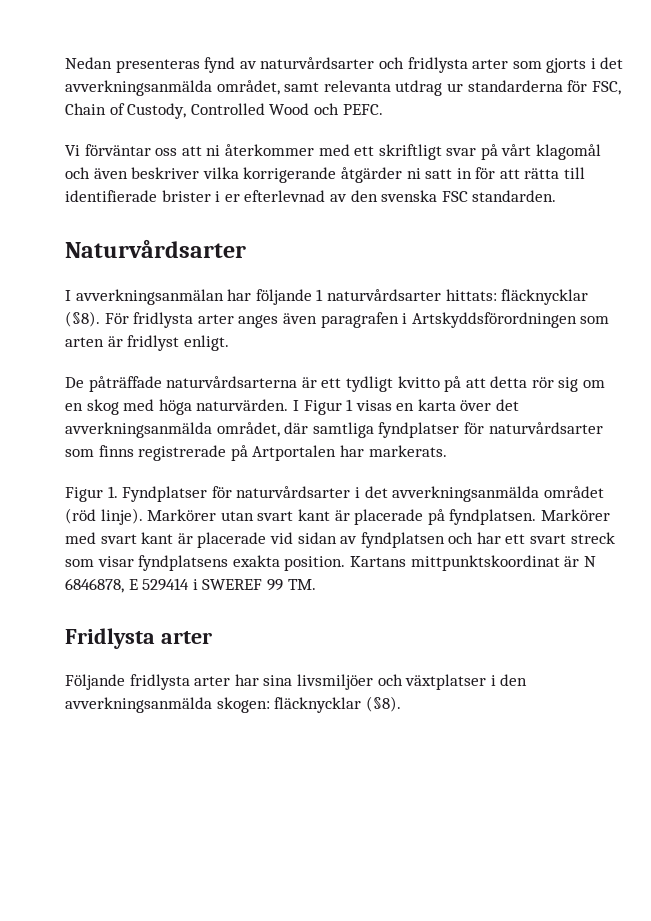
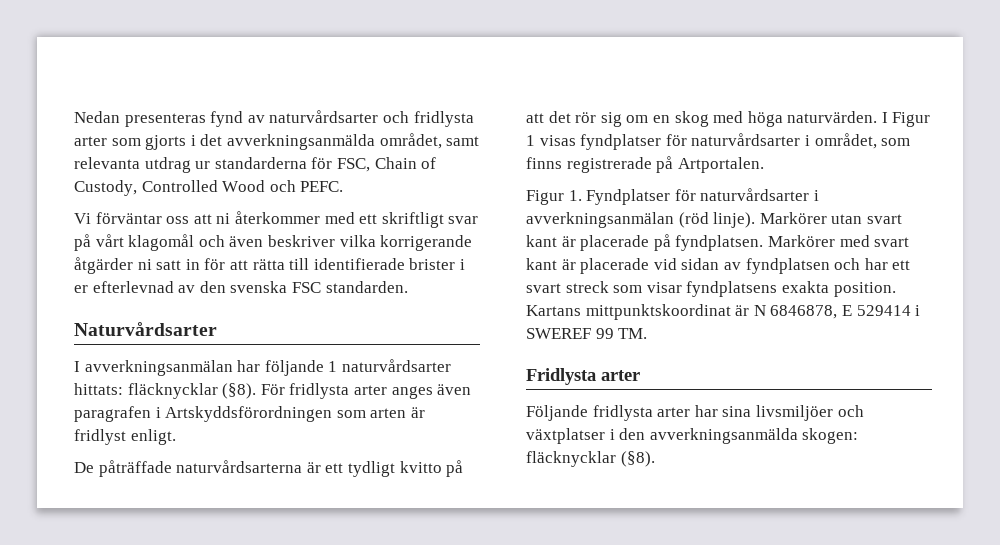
[490,376,528,388] detta -> [548,111,571,123] det
[396,399,520,411] [65,422,374,438] en karta över det avverkningsanmälda området, där samtliga -> (576, 140) none
(603, 428) none -> [804,133,877,149] i området,
[252,445,447,461] Artportalen har markerats. -> [677,157,764,173] Artportalen.
[364,486,604,502] det avverkningsanmälda området -> [526,212,674,228] avverkningsanmälan

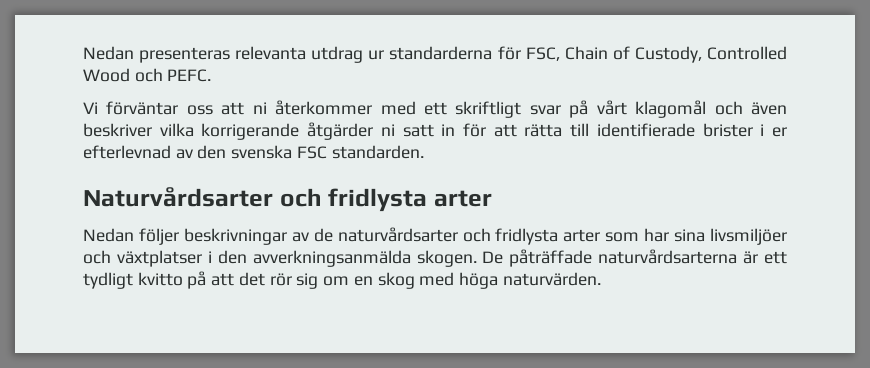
[210,110,474,127] [74,133,480,150] fynd av naturvårdsarter och fridlysta arter som gjorts i det avverkningsanmälda området, samt -> (231, 55) none
[74,359,451,376] [74,383,472,399] [74,406,425,422] [74,429,176,445] // I avverkningsanmälan har följande 1 naturvårdsarter hittats: fläcknycklar (§8). För fridlysta arter anges även paragrafen i Artskyddsförordningen som arten är fridlyst enligt. // -> [279,188,492,212] [83,227,787,245] [83,250,477,267] och fridlysta arter // Nedan följer beskrivningar av de naturvårdsarter och fridlysta arter som har sina livsmiljöer och växtplatser i den avverkningsanmälda skogen.
[881,112,931,127] [526,133,911,150] [526,156,764,173] [526,188,819,205] [526,212,902,228] [526,234,910,251] [526,258,911,274] [526,281,896,297] [526,304,921,320] [526,328,648,339] [526,368,640,385] [526,405,864,421] [526,428,859,444] [526,451,655,467] I Figur 1 visas fyndplatser för naturvårdsarter i området, som finns registrerade på Artportalen. // Figur 1. Fyndplatser för naturvårdsarter i avverkningsanmälan (röd linje). Markörer utan svart kant är placerade på fyndplatsen. Markörer med svart kant är placerade vid sidan av fyndplatsen och har ett svart streck som visar fyndplatsens exakta position. Kartans mittpunktskoordinat är N 6846878, E 529414 i SWEREF 99 TM. // Fridlysta arter // Följande fridlysta arter har sina livsmiljöer och växtplatser i den avverkningsanmälda skogen: fläcknycklar (§8). -> (601, 279) none

